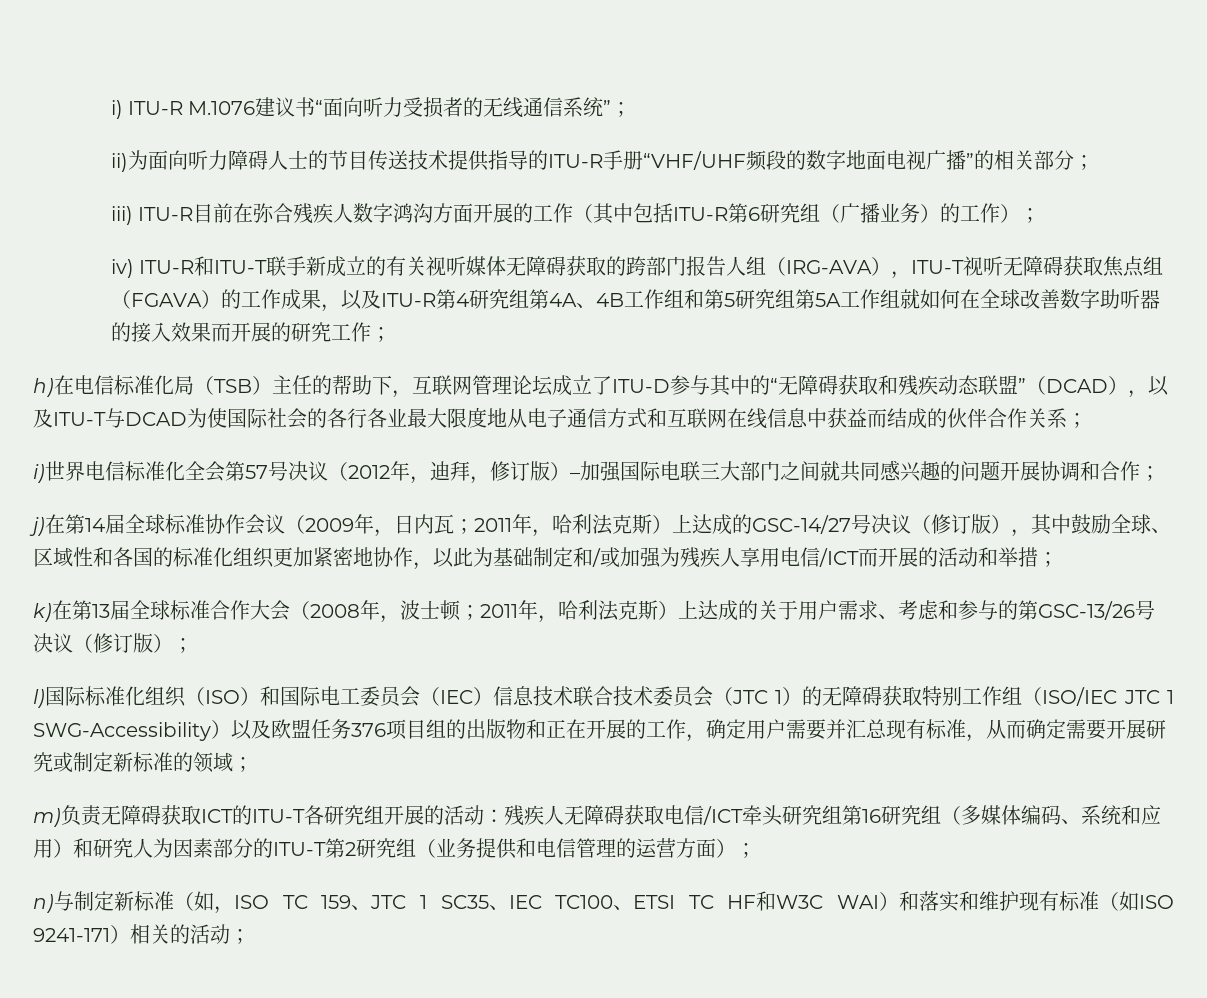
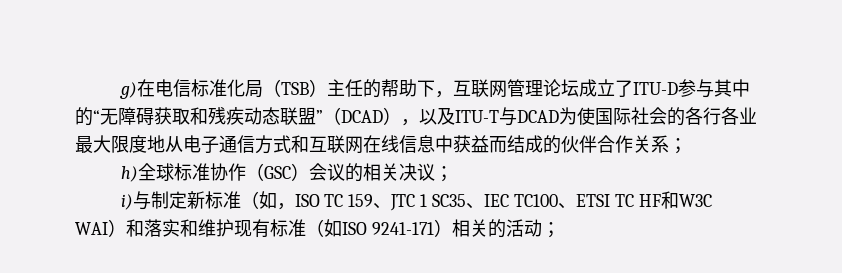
[110,97,632,119] [110,150,1094,172] [110,203,1040,225] [110,256,1163,279] [110,289,1160,312] [110,322,391,343] [33,378,54,397] i) ITU-R M.1076建议书“面向听力受损者的无线通信系统”； // ii)为面向听力障碍人士的节目传送技术提供指导的ITU-R手册“VHF/UHF频段的数字地面电视广播”的相关部分； // iii) ITU-R目前在弥合残疾人数字鸿沟方面开展的工作（其中包括ITU-R第6研究组（广播业务）的工作）； // iv) ITU-R和ITU-T联手新成立的有关视听媒体无障碍获取的跨部门报告人组（IRG-AVA），ITU-T视听无障碍获取焦点组（FGAVA）的工作成果，以及ITU-R第4研究组第4A、4B工作组和第5研究组第5A工作组就如何在全球改善数字助听器的接入效果而开展的研究工作； // h) -> [119,82,137,99] g)
[33,460,1160,484] [29,514,1171,537] [33,547,1058,570] [33,600,1155,623] [33,633,193,653] [33,686,1174,708] [33,719,1166,742] [33,752,253,773] [33,805,1161,827] [33,838,756,859] [33,894,54,913] i)世界电信标准化全会第57号决议（2012年，迪拜，修订版）–加强国际电联三大部门之间就共同感兴趣的问题开展协调和合作； // j)在第14届全球标准协作会议（2009年，日内瓦；2011年，哈利法克斯）上达成的GSC-14/27号决议（修订版），其中鼓励全球、区域性和各国的标准化组织更加紧密地协作，以此为基础制定和/或加强为残疾人享用电信/ICT而开展的活动和举措； // k)在第13届全球标准合作大会（2008年，波士顿；2011年，哈利法克斯）上达成的关于用户需求、考虑和参与的第GSC-13/26号决议（修订版）； // l)国际标准化组织（ISO）和国际电工委员会（IEC）信息技术联合技术委员会（JTC 1）的无障碍获取特别工作组（ISO/IEC JTC 1 SWG-Accessibility）以及欧盟任务376项目组的出版物和正在开展的工作，确定用户需要并汇总现有标准，从而确定需要开展研究或制定新标准的领域； // m)负责无障碍获取ICT的ITU-T各研究组开展的活动：残疾人无障碍获取电信/ICT牵头研究组第16研究组（多媒体编码、系统和应用）和研究人为因素部分的ITU-T第2研究组（业务提供和电信管理的运营方面）； // n) -> [120,163,453,182] [120,194,133,210] h)全球标准协作（GSC）会议的相关决议； // i)

